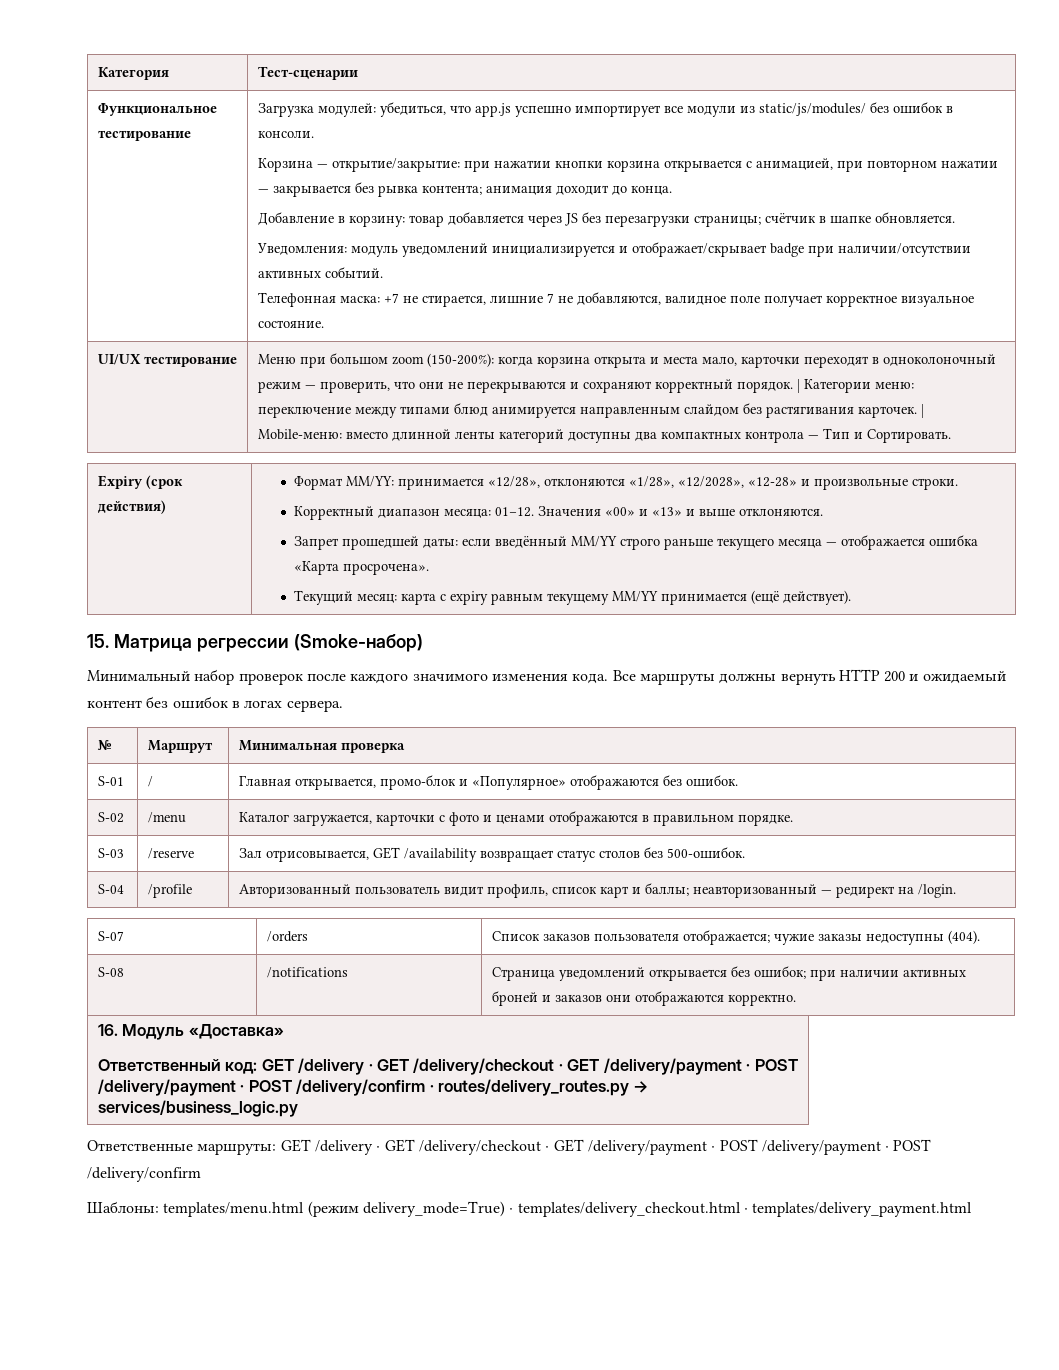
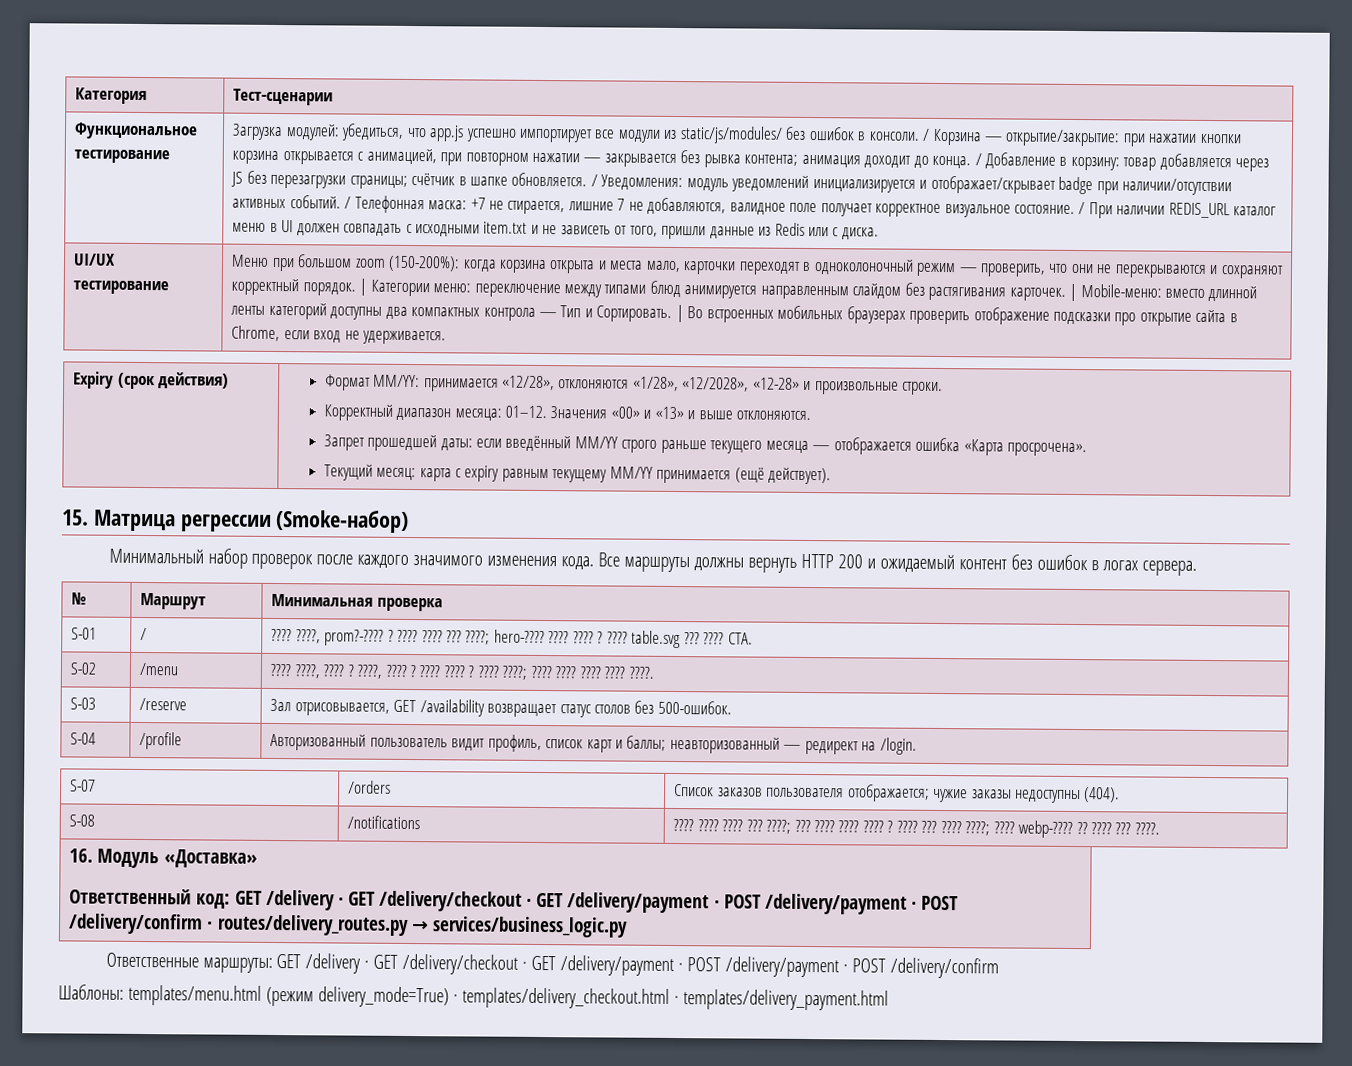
(314, 134) // -> [922,128,931,141] /
(672, 190) // -> [974,153,982,166] /
(955, 217) // -> [590,174,598,187] /
(383, 272) // -> [344,196,352,209] /
(324, 324) none -> [1078,202,1277,219] [232,220,879,240] / При наличии REDIS_URL каталог меню в UI должен совпадать с исходными item.txt и не зависеть от того, пришли данные из Redis или с диска.
(951, 436) none -> [675,304,1238,326] [231,325,447,345] | Во встроенных мобильных браузерах проверить отображение подсказки про открытие сайта в Chrome, если вход не удерживается.
[238,775,738,790] [97,812,124,823] [147,812,186,823] [238,811,793,826] Главная открывается, промо-блок и «Популярное» отображаются без ошибок. // S-02 | /menu | Каталог загружается, карточки с фото и ценами отображаются в правильном порядке. -> [271,628,753,649] [70,662,98,675] [139,662,180,676] [270,663,654,680] ???? ????, prom?-???? ? ???? ???? ??? ????; hero-???? ???? ???? ? ???? table.svg ??? ???? CTA. // S-02 | /menu | ???? ????, ???? ? ????, ???? ? ???? ???? ? ???? ????; ???? ???? ???? ???? ????.
[491,966,966,981] [491,991,796,1006] Страница уведомлений открывается без ошибок; при наличии активных броней и заказов они отображаются корректно. -> [673,818,1160,838] ???? ???? ???? ??? ????; ??? ???? ???? ???? ? ???? ??? ???? ????; ???? webp-???? ?? ???? ??? ????.

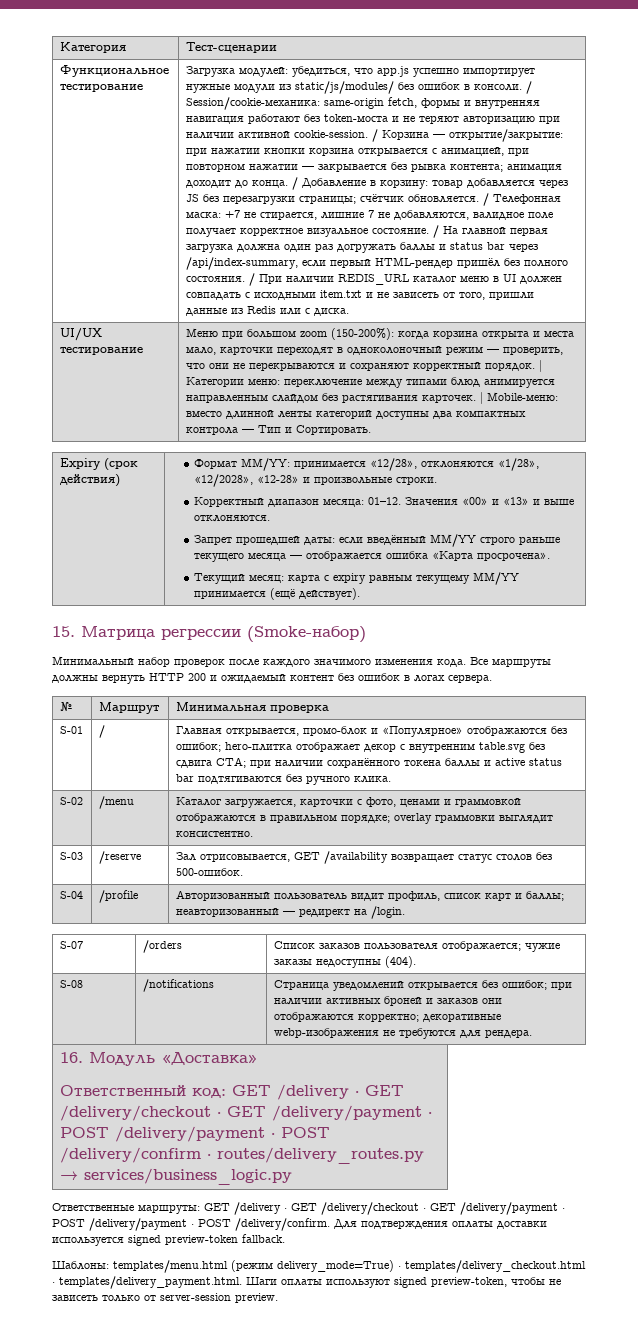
[594,129,616,139] все -> [185,84,230,93] нужные
(931, 134) none -> [185,97,540,110] [185,114,560,124] [185,129,378,142] Session/cookie-механика: same-origin fetch, формы и внутренняя навигация работают без token-моста и не теряют авторизацию при наличии активной cookie-session. /
[458,172,1232,196] [232,195,341,209] в шапке обновляется. / Уведомления: модуль уведомлений инициализируется и отображает/скрывает badge при наличии/отсутствии активных событий. -> [407,194,479,203] обновляется.
(1086, 208) none -> [442,226,548,236] [185,242,538,253] [185,257,568,270] [185,273,255,286] На главной первая загрузка должна один раз догружать баллы и status bar через /api/index-summary, если первый HTML-рендер пришёл без полного состояния. /
[675,304,1238,326] [231,325,447,345] | Во встроенных мобильных браузерах проверить отображение подсказки про открытие сайта в Chrome, если вход не удерживается. -> (371, 430) none
[271,628,753,649] [70,662,98,675] [139,662,180,676] [270,663,654,680] ???? ????, prom?-???? ? ???? ???? ??? ????; hero-???? ???? ???? ? ???? table.svg ??? ???? CTA. // S-02 | /menu | ???? ????, ???? ? ????, ???? ? ???? ???? ? ???? ????; ???? ???? ???? ???? ????. -> [175,726,567,737] [175,742,545,753] [175,757,562,768] [175,774,391,785] [59,797,83,805] [98,796,134,809] [175,797,521,808] [175,813,553,824] [175,831,253,837] Главная открывается, промо-блок и «Популярное» отображаются без ошибок; hero-плитка отображает декор с внутренним table.svg без сдвига CTA; при наличии сохранённого токена баллы и active status bar подтягиваются без ручного клика. // S-02 | /menu | Каталог загружается, карточки с фото, ценами и граммовкой отображаются в правильном порядке; overlay граммовки выглядит консистентно.
[673,818,1160,838] ???? ???? ???? ??? ????; ??? ???? ???? ???? ? ???? ??? ???? ????; ???? webp-???? ?? ???? ??? ????. -> [273,980,572,991] [273,996,502,1006] [273,1012,501,1022] [273,1028,532,1039] Страница уведомлений открывается без ошибок; при наличии активных броней и заказов они отображаются корректно; декоративные webp-изображения не требуются для рендера.
[890,957,1000,979] /delivery/confirm -> [235,1218,547,1231] [52,1234,285,1246] /delivery/confirm. Для подтверждения оплаты доставки используется signed preview-token fallback.
[682,989,889,1011] templates/delivery_payment.html -> [59,1276,561,1289] [52,1293,278,1303] templates/delivery_payment.html. Шаги оплаты используют signed preview-token, чтобы не зависеть только от server-session preview.

